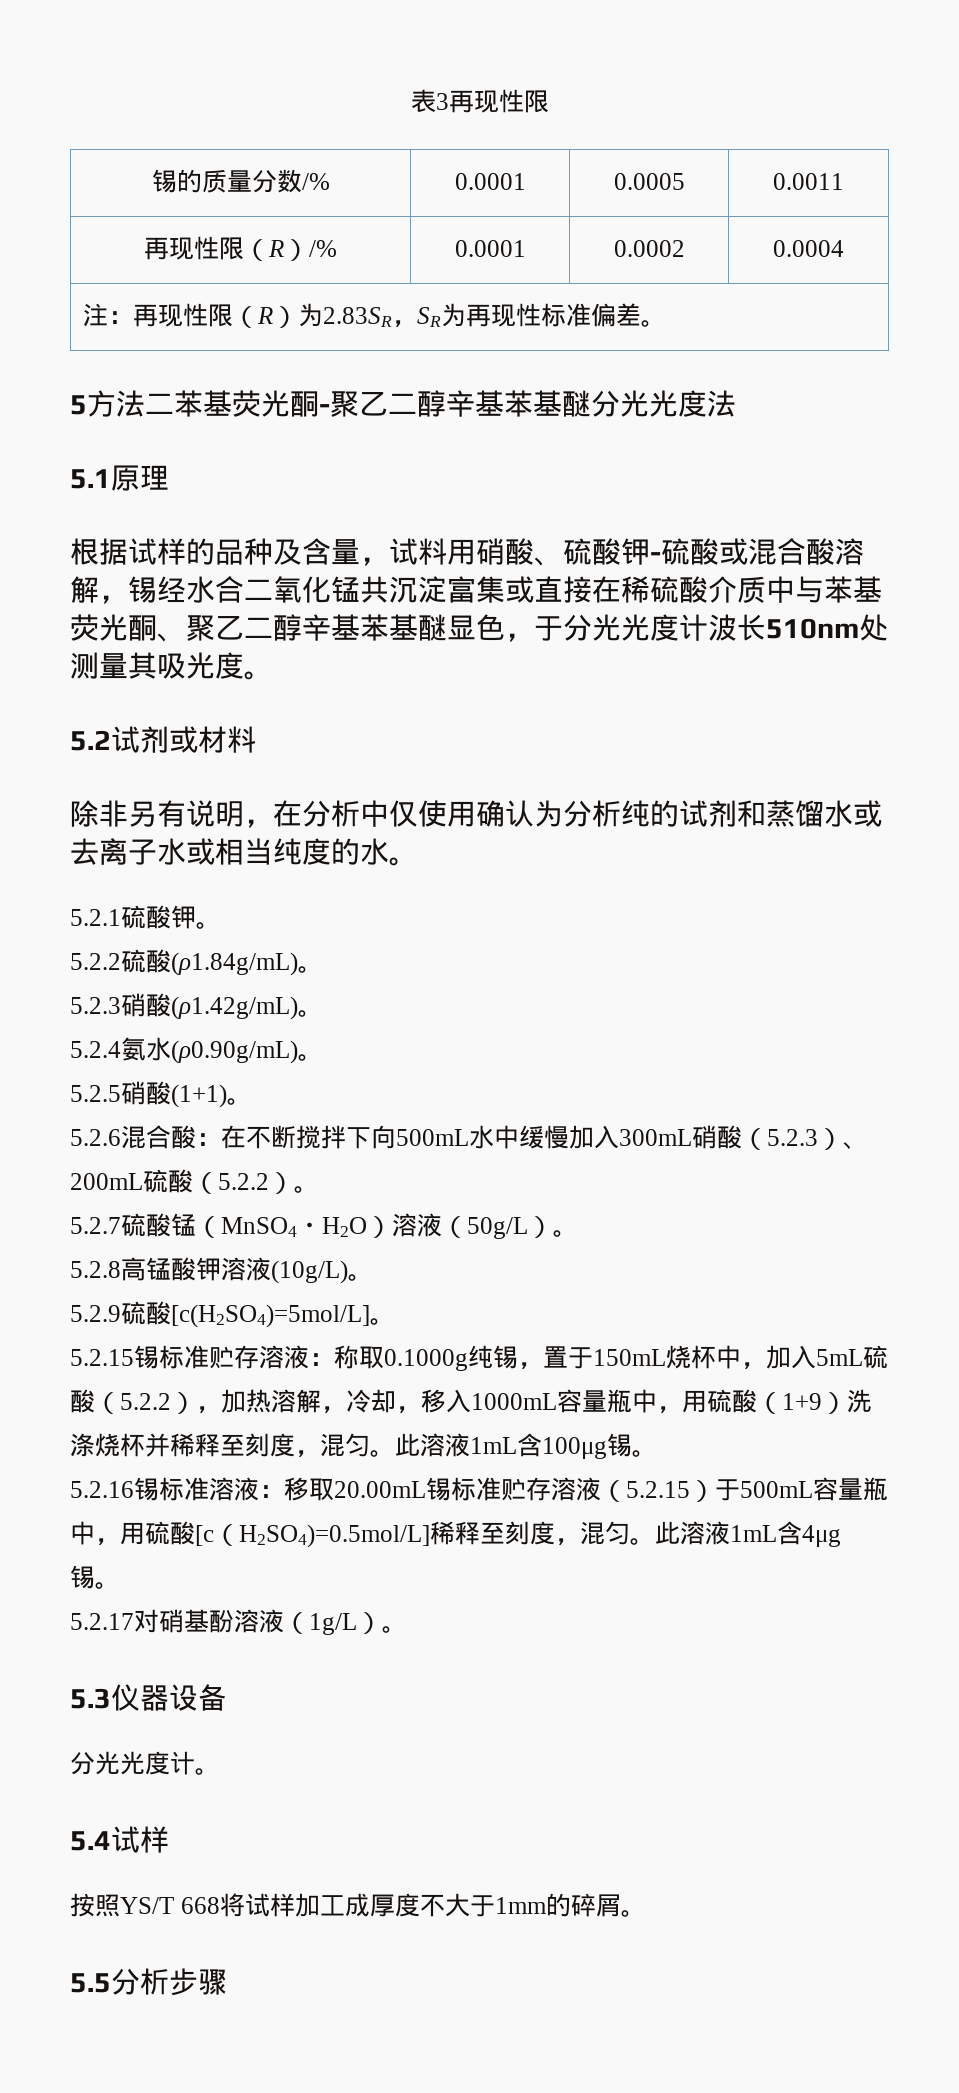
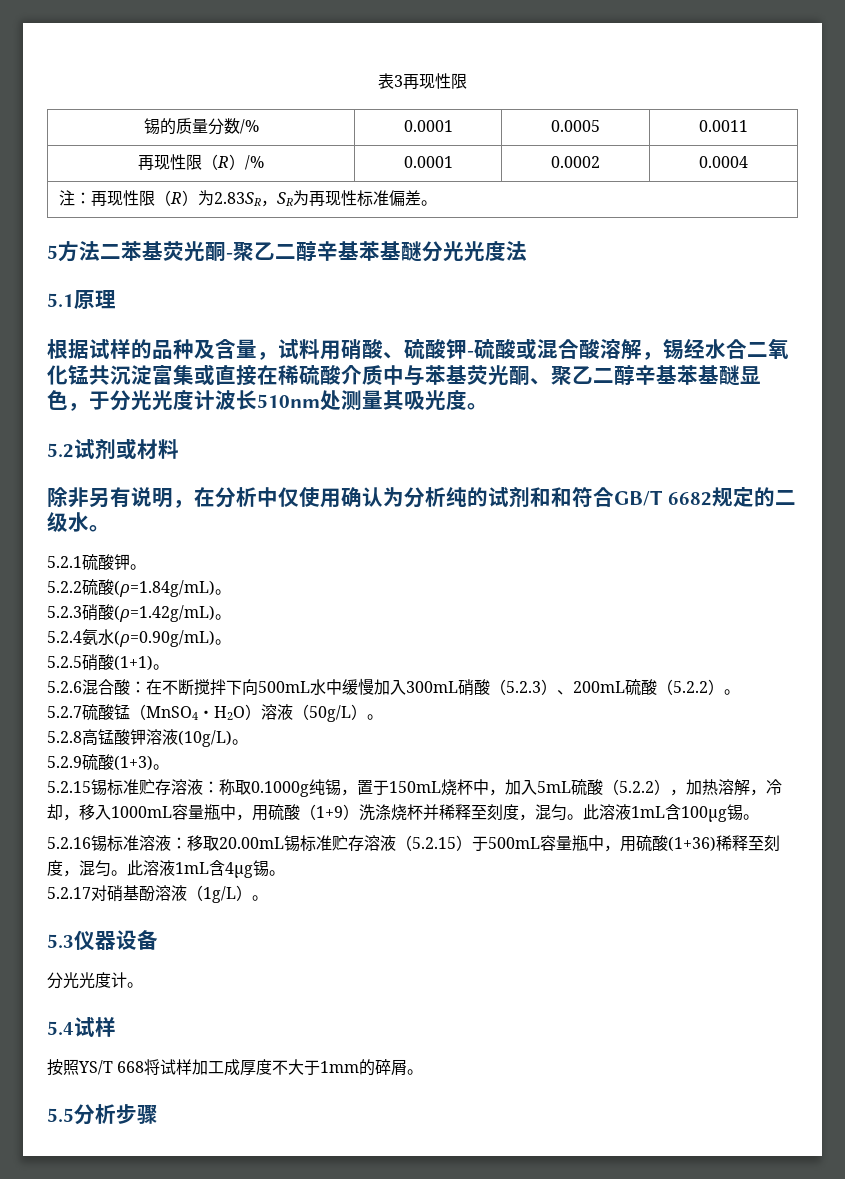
[766,800,882,827] [70,838,360,865] 蒸馏水或去离子水或相当纯度的 -> [551,487,796,507] [47,512,68,532] 和符合GB/T 6682规定的二级
[171,952,298,976] (ρ1.84g/mL) -> [114,580,215,597] (ρ=1.84g/mL)
[171,996,298,1020] (ρ1.42g/mL) -> [114,605,215,622] (ρ=1.42g/mL)
[171,1040,298,1064] (ρ0.90g/mL) -> [114,630,215,647] (ρ=0.90g/mL)
[171,1304,370,1328] [c(H2SO4)=5mol/L] -> [114,755,153,771] (1+3)
[195,1524,430,1548] [c（H2SO4)=0.5mol/L] -> [668,836,716,852] (1+36)

